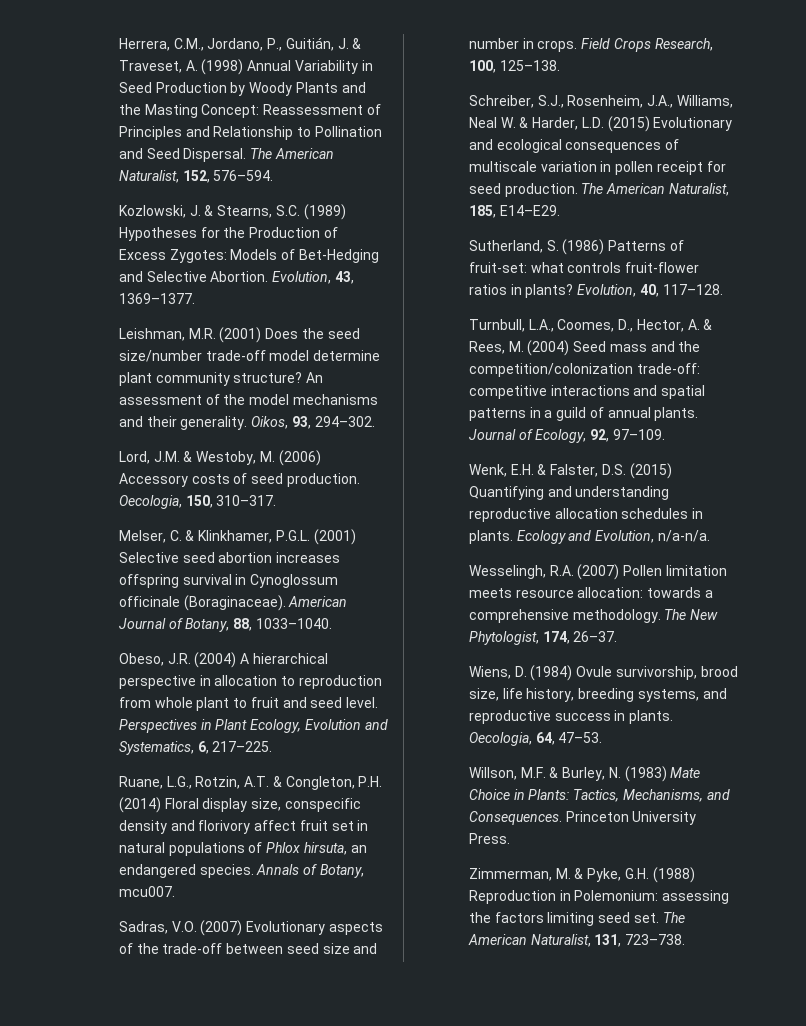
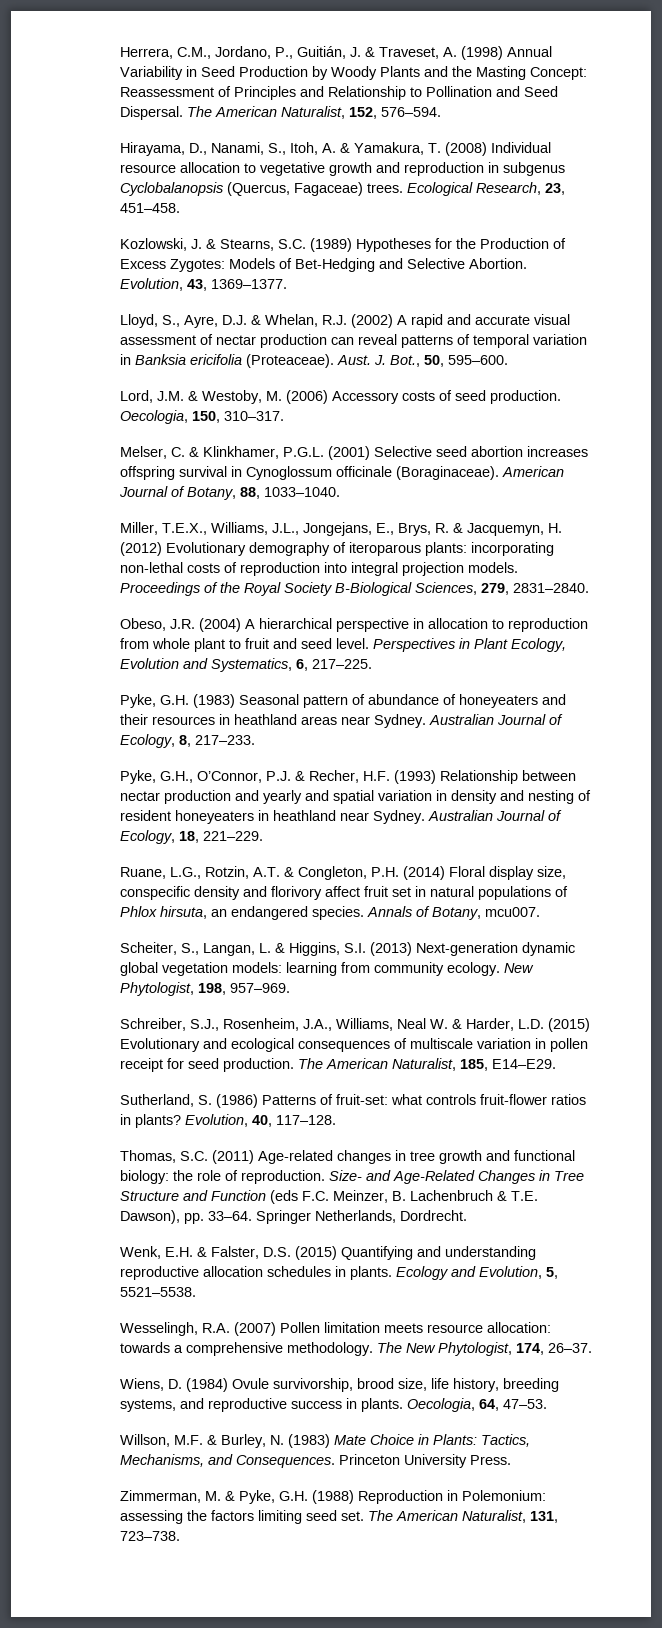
(274, 175) none -> [119,142,551,156] [119,162,565,176] [119,182,565,196] [119,203,180,213] // Hirayama, D., Nanami, S., Itoh, A. & Yamakura, T. (2008) Individual resource allocation to vegetative growth and reproduction in subgenus Cyclobalanopsis (Quercus, Fagaceae) trees. Ecological Research, 23, 451–458.
[118,327,360,343] [118,350,381,362] [118,372,324,386] [118,394,378,405] [118,416,375,430] Leishman, M.R. (2001) Does the seed size/number trade-off model determine plant community structure? An assessment of the model mechanisms and their generality. Oikos, 93, 294–302. -> [119,314,570,328] [119,334,587,348] [119,354,508,368] Lloyd, S., Ayre, D.J. & Whelan, R.J. (2002) A rapid and accurate visual assessment of nectar production can reveal patterns of temporal variation in Banksia ericifolia (Proteaceae). Aust. J. Bot., 50, 595–600.
(332, 623) none -> [119,522,562,536] [119,542,554,556] [119,562,518,576] [119,582,589,596] // Miller, T.E.X., Williams, J.L., Jongejans, E., Brys, R. & Jacquemyn, H. (2012) Evolutionary demography of iteroparous plants: incorporating non-lethal costs of reproduction into integral projection models. Proceedings of the Royal Society B-Biological Sciences, 279, 2831–2840.
(273, 746) none -> [119,694,566,708] [119,714,563,728] [119,734,255,748] [119,770,576,784] [119,790,591,804] [119,810,562,824] [119,830,263,844] // Pyke, G.H. (1983) Seasonal pattern of abundance of honeyeaters and their resources in heathland areas near Sydney. Australian Journal of Ecology, 8, 217–233. // Pyke, G.H., O’Connor, P.J. & Recher, H.F. (1993) Relationship between nectar production and yearly and spatial variation in density and nesting of resident honeyeaters in heathland near Sydney. Australian Journal of Ecology, 18, 221–229.
[118,920,383,936] [118,943,378,954] [468,38,713,52] [468,60,560,73] Sadras, V.O. (2007) Evolutionary aspects of the trade-off between seed size and number in crops. Field Crops Research, 100, 125–138. -> [119,942,575,956] [119,962,534,976] [119,982,290,996] Scheiter, S., Langan, L. & Higgins, S.I. (2013) Next-generation dynamic global vegetation models: learning from community ecology. New Phytologist, 198, 957–969.
[468,319,713,332] [468,340,701,356] [468,363,700,377] [468,385,706,399] [468,407,699,421] [468,429,665,443] Turnbull, L.A., Coomes, D., Hector, A. & Rees, M. (2004) Seed mass and the competition/colonization trade-off: competitive interactions and spatial patterns in a guild of annual plants. Journal of Ecology, 92, 97–109. -> [119,1150,575,1164] [119,1170,584,1184] [119,1190,538,1204] [119,1210,467,1224] Thomas, S.C. (2011) Age-related changes in tree growth and functional biology: the role of reproduction. Size- and Age-Related Changes in Tree Structure and Function (eds F.C. Meinzer, B. Lachenbruch & T.E. Dawson), pp. 33–64. Springer Netherlands, Dordrecht.
[657,530,710,542] n/a-n/a. -> [545,1267,558,1279] [119,1287,196,1297] 5, 5521–5538.

